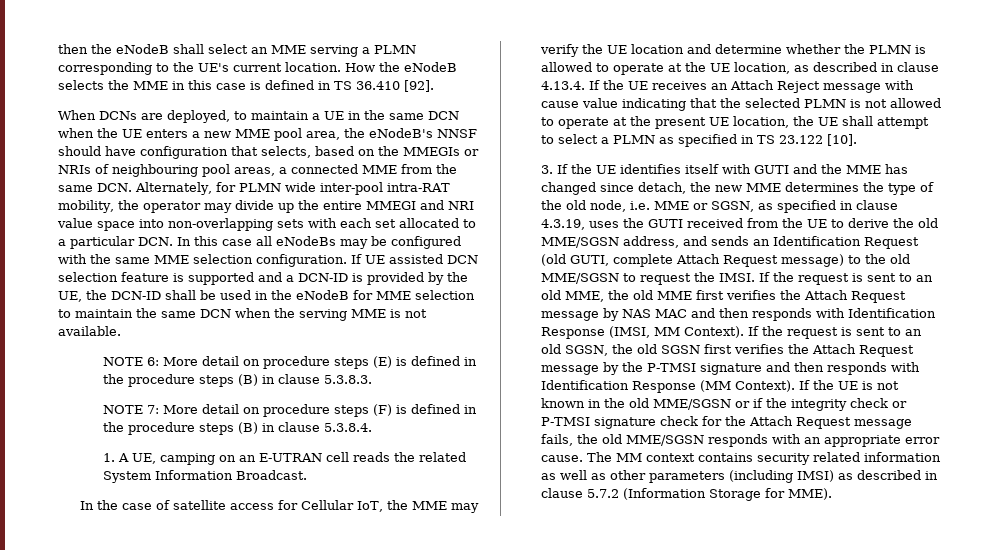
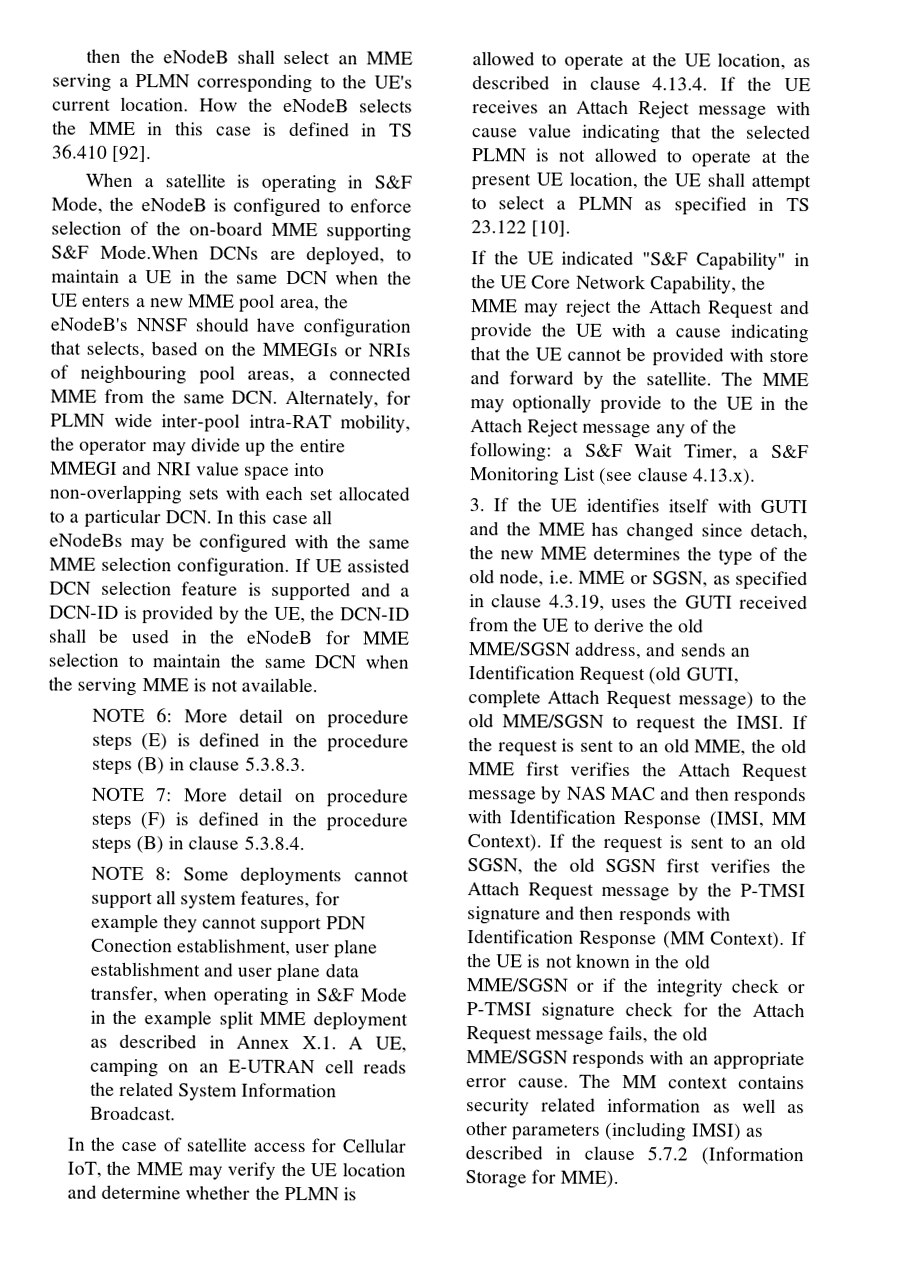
(96, 115) none -> [143,173,412,194] [51,196,412,218] [51,220,412,242] [51,244,199,260] a satellite is operating in S&F Mode, the eNodeB is configured to enforce selection of the on-board MME supporting S&F Mode.When
[102,453,115,462] 1. -> [90,866,409,887] [90,890,340,910] [90,913,366,935] [90,938,379,959] [89,961,360,983] [89,985,407,1006] [89,1009,408,1031] [89,1033,337,1050] NOTE 8: Some deployments cannot support all system features, for example they cannot support PDN Conection establishment, user plane establishment and user plane data transfer, when operating in S&F Mode in the example split MME deployment as described in Annex X.1.
(858, 140) none -> [470,250,810,271] [470,274,767,295] [470,298,810,319] [469,322,809,344] [469,346,809,367] [469,370,809,389] [469,394,809,415] [469,418,738,439] [469,442,809,462] [468,467,756,486] // If the UE indicated "S&F Capability" in the UE Core Network Capability, the MME may reject the Attach Request and provide the UE with a cause indicating that the UE cannot be provided with store and forward by the satellite. The MME may optionally provide to the UE in the Attach Reject message any of the following: a S&F Wait Timer, a S&F Monitoring List (see clause 4.13.x).

